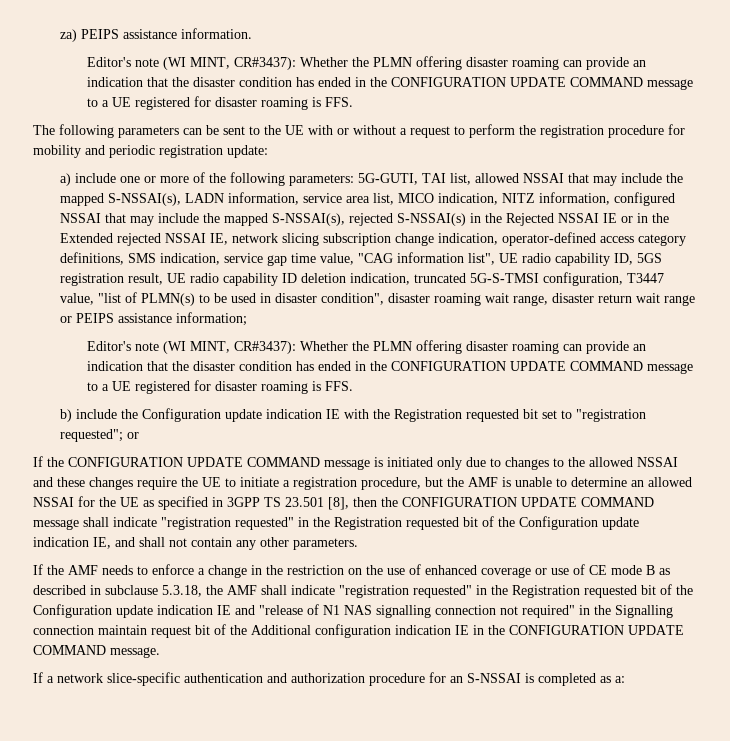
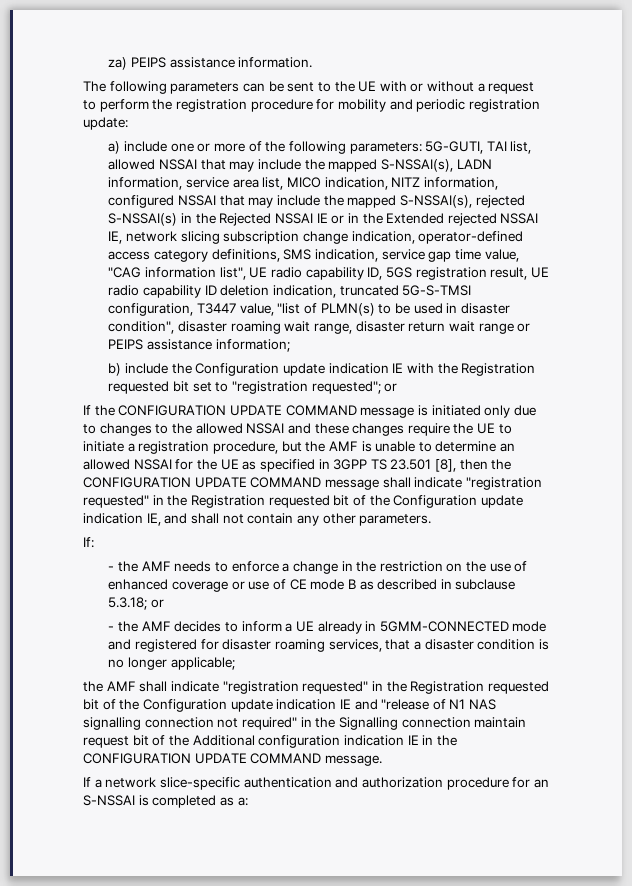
[87,56,647,70] [87,77,694,90] [87,96,354,110] // Editor's note (WI MINT, CR#3437): Whether the PLMN offering disaster roaming can provide an indication that the disaster condition has ended in the CONFIGURATION UPDATE COMMAND message to a UE registered for disaster roaming is FFS. -> (313, 62) none
[87,340,647,354] [87,361,694,374] [87,380,354,394] // Editor's note (WI MINT, CR#3437): Whether the PLMN offering disaster roaming can provide an indication that the disaster condition has ended in the CONFIGURATION UPDATE COMMAND message to a UE registered for disaster roaming is FFS. -> (290, 345) none
[33,564,43,575] If -> [83,537,94,548] [108,566,115,571] If: // -
[162,585,202,597] 5.3.18, -> [108,597,165,610] [108,621,547,634] [108,639,549,652] [108,657,235,670] 5.3.18; or // - the AMF decides to inform a UE already in 5GMM-CONNECTED mode and registered for disaster roaming services, that a disaster condition is no longer applicable; //

